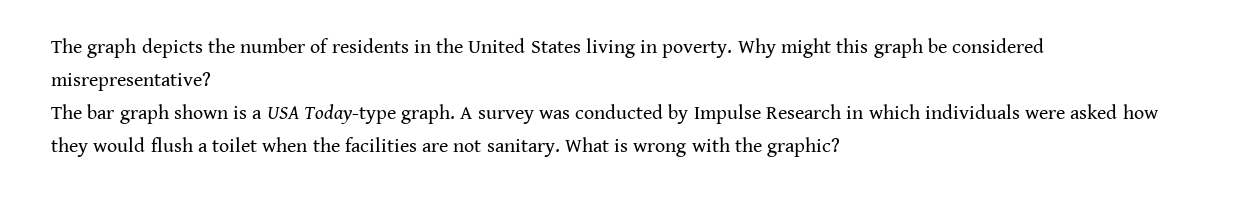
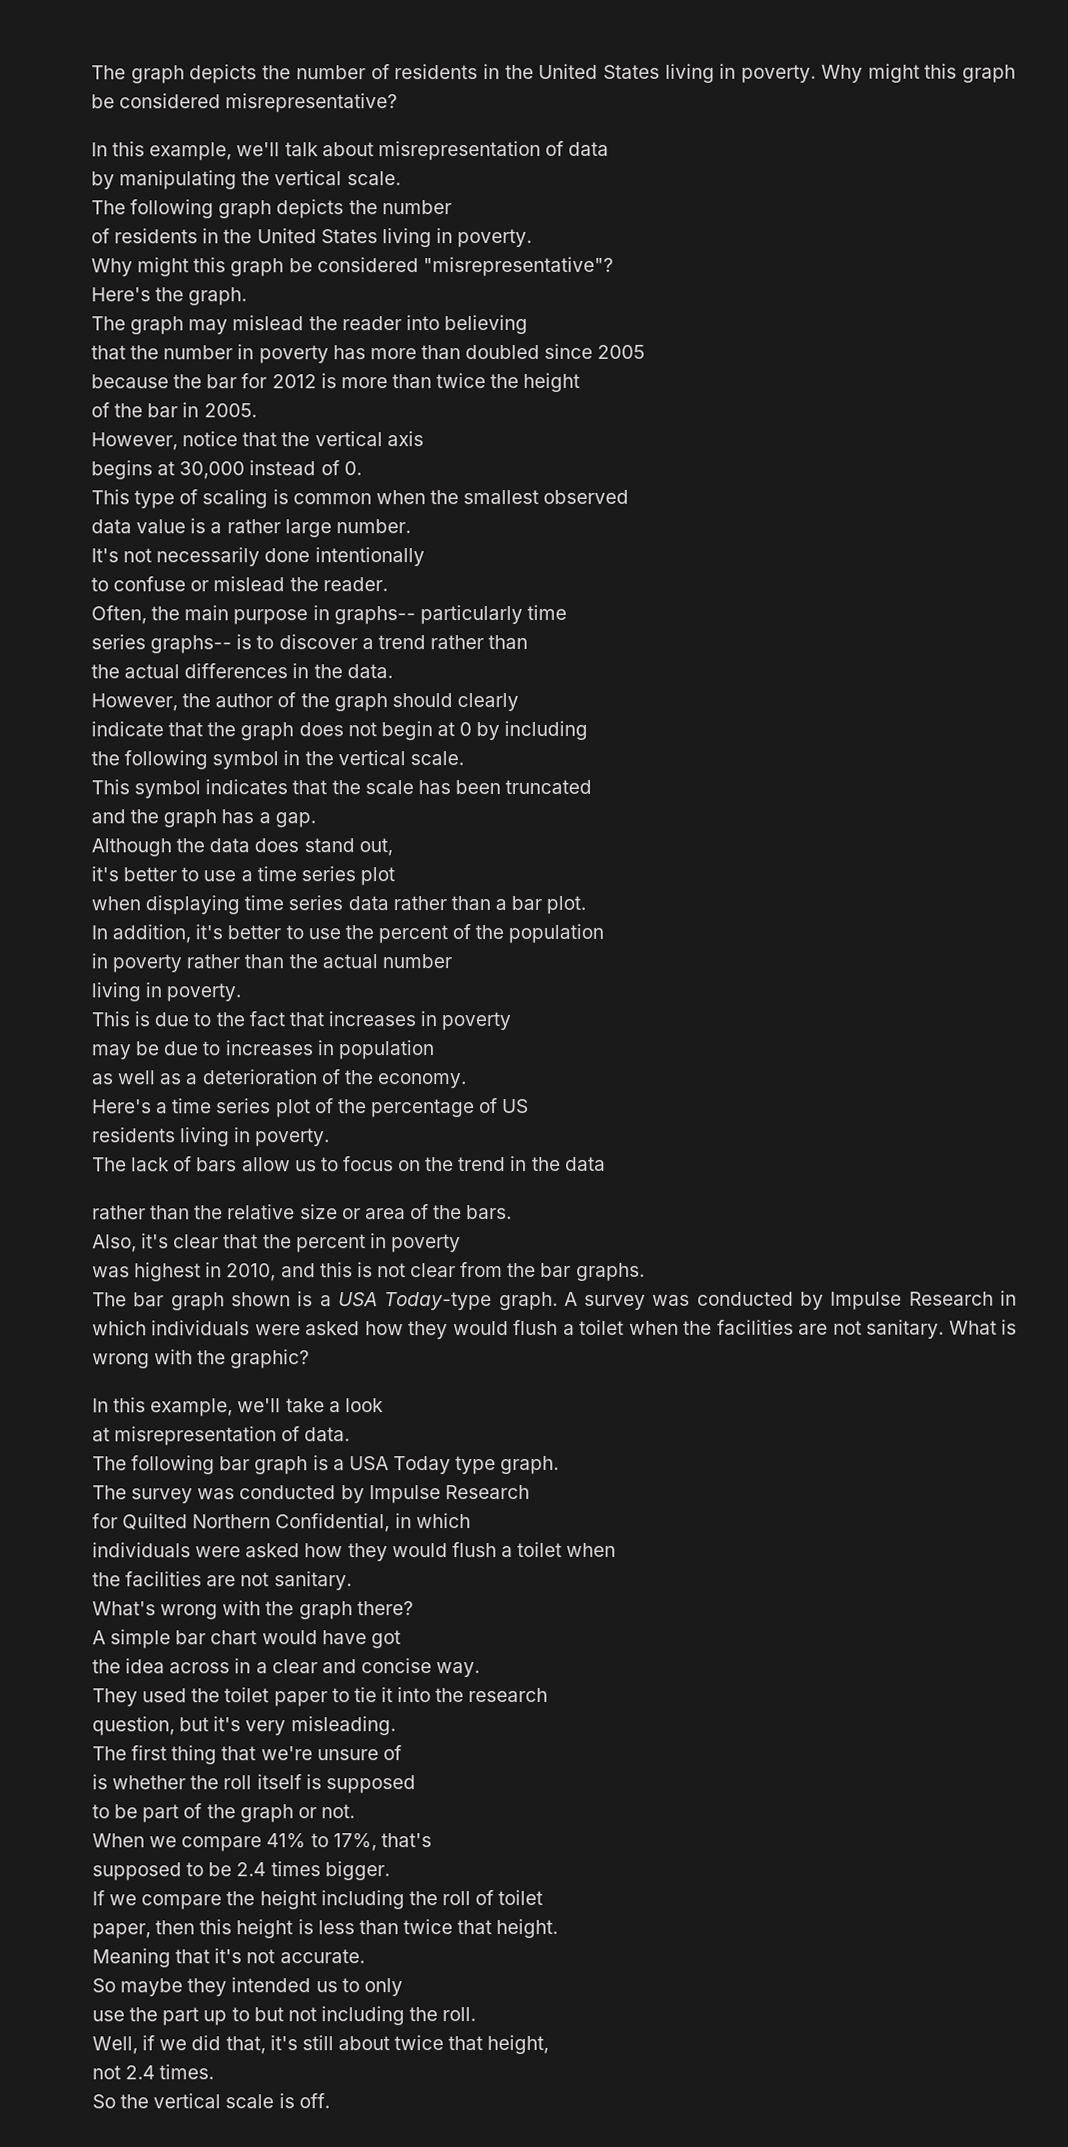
(211, 81) none -> [91,140,610,161] [91,170,401,190] [91,199,452,219] [91,228,533,248] [91,256,614,277] [91,287,248,306] [91,315,528,335] [91,343,646,364] [91,372,581,393] [91,402,257,418] [91,431,424,451] [91,460,362,480] [91,489,630,509] [91,518,411,538] [91,547,425,567] [91,576,388,592] [91,604,567,625] [91,634,529,654] [91,663,393,679] [91,692,519,712] [91,720,589,741] [91,750,464,770] [91,779,593,799] [91,809,316,828] [91,838,393,857] [91,866,395,886] [91,895,587,915] [91,923,605,944] [91,953,452,973] [91,982,242,1002] [91,1011,512,1031] [91,1040,434,1060] [91,1069,467,1089] [92,1098,530,1118] [92,1127,331,1147] [92,1156,606,1172] [92,1204,513,1220] [92,1233,461,1253] [92,1262,645,1282] // In this example, we'll talk about misrepresentation of data // by manipulating the vertical scale. // The following graph depicts the number // of residents in the United States living in poverty. // Why might this graph be considered "misrepresentative"? // Here's the graph. // The graph may mislead the reader into believing // that the number in poverty has more than doubled since 2005 // because the bar for 2012 is more than twice the height // of the bar in 2005. // However, notice that the vertical axis // begins at 30,000 instead of 0. // This type of scaling is common when the smallest observed // data value is a rather large number. // It's not necessarily done intentionally // to confuse or mislead the reader. // Often, the main purpose in graphs-- particularly time // series graphs-- is to discover a trend rather than // the actual differences in the data. // However, the author of the graph should clearly // indicate that the graph does not begin at 0 by including // the following symbol in the vertical scale. // This symbol indicates that the scale has been truncated // and the graph has a gap. // Although the data does stand out, // it's better to use a time series plot // when displaying time series data rather than a bar plot. // In addition, it's better to use the percent of the population // in poverty rather than the actual number // living in poverty. // This is due to the fact that increases in poverty // may be due to increases in population // as well as a deterioration of the economy. // Here's a time series plot of the percentage of US // residents living in poverty. // The lack of bars allow us to focus on the trend in the data // rather than the relative size or area of the bars. // Also, it's clear that the percent in poverty // was highest in 2010, and this is not clear from the bar graphs.
(841, 147) none -> [92,1397,384,1417] [92,1426,351,1446] [92,1455,560,1475] [92,1485,530,1504] [92,1513,471,1533] [92,1541,617,1562] [92,1571,352,1591] [92,1600,414,1620] [92,1629,401,1649] [92,1658,481,1678] [92,1687,549,1707] [92,1716,396,1736] [92,1745,402,1765] [92,1774,416,1794] [92,1803,355,1823] [92,1833,432,1852] [92,1861,390,1881] [92,1889,544,1910] [92,1918,559,1939] [92,1948,365,1968] [92,1977,403,1997] [92,2006,477,2026] [92,2034,550,2055] [92,2064,215,2080] [92,2093,330,2109] // In this example, we'll take a look // at misrepresentation of data. // The following bar graph is a USA Today type graph. // The survey was conducted by Impulse Research // for Quilted Northern Confidential, in which // individuals were asked how they would flush a toilet when // the facilities are not sanitary. // What's wrong with the graph there? // A simple bar chart would have got // the idea across in a clear and concise way. // They used the toilet paper to tie it into the research // question, but it's very misleading. // The first thing that we're unsure of // is whether the roll itself is supposed // to be part of the graph or not. // When we compare 41% to 17%, that's // supposed to be 2.4 times bigger. // If we compare the height including the roll of toilet // paper, then this height is less than twice that height. // Meaning that it's not accurate. // So maybe they intended us to only // use the part up to but not including the roll. // Well, if we did that, it's still about twice that height, // not 2.4 times. // So the vertical scale is off.

